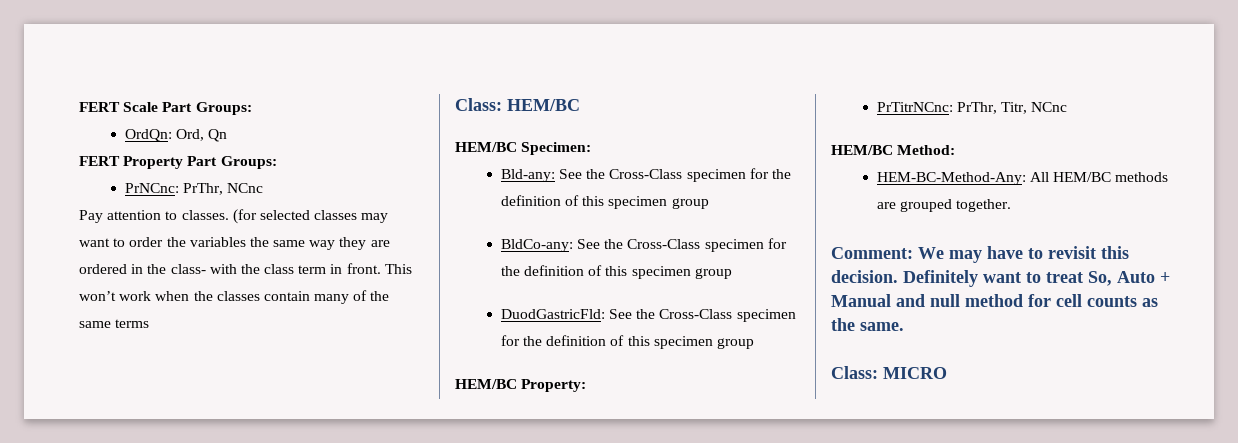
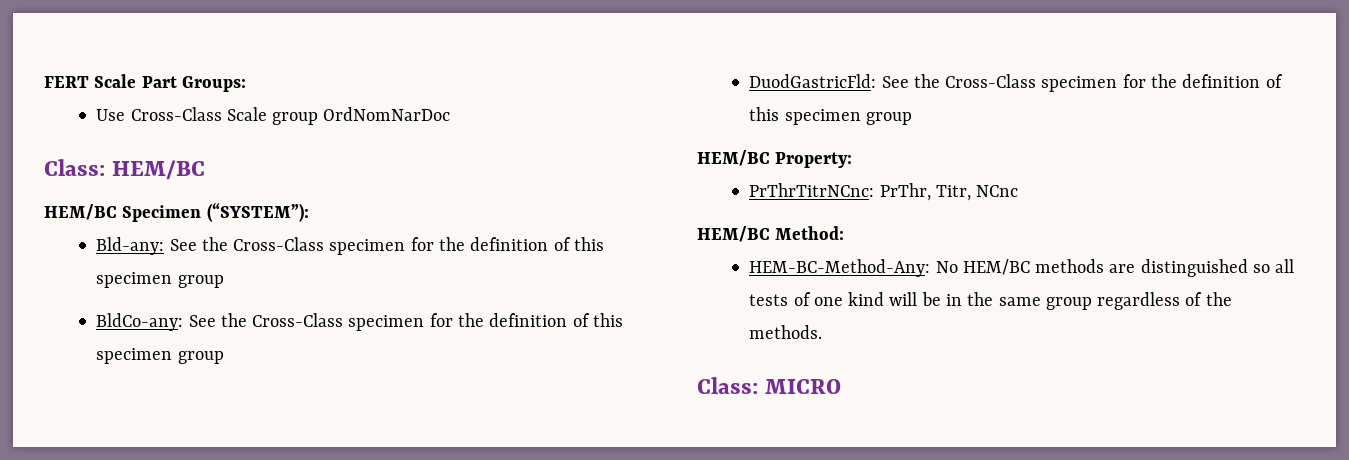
[124,129,228,142] [79,156,277,169] [124,183,264,195] [79,209,389,224] [79,237,390,250] [79,263,412,274] [79,290,390,304] [79,319,150,328] OrdQn: Ord, Qn // FERT Property Part Groups: // PrNCnc: PrThr, NCnc // Pay attention to classes. (for selected classes may want to order the variables the same way they are ordered in the class- with the class term in front. This won’t work when the classes contain many of the same terms -> [96,107,451,125] Use Cross-Class Scale group OrdNomNarDoc
[521,142,592,155] Specimen: -> [122,203,309,222] Specimen (“SYSTEM”):
[876,102,953,112] PrTitrNCnc: -> [749,183,875,197] PrThrTitrNCnc:
[1030,172,1050,182] All -> [935,261,958,273] No
[900,199,1012,212] [831,246,1129,263] [831,270,1170,287] [831,294,1158,307] [831,318,904,331] grouped together. // Comment: We may have to revisit this decision. Definitely want to treat So, Auto + Manual and null method for cell counts as the same. -> [1140,259,1295,277] [749,292,1232,310] [749,325,823,339] distinguished so all tests of one kind will be in the same group regardless of the methods.

